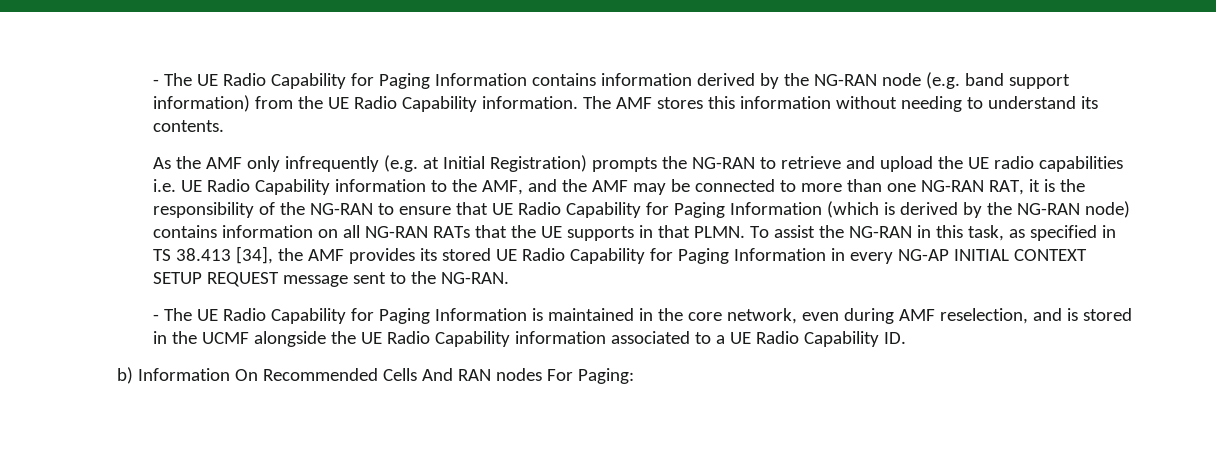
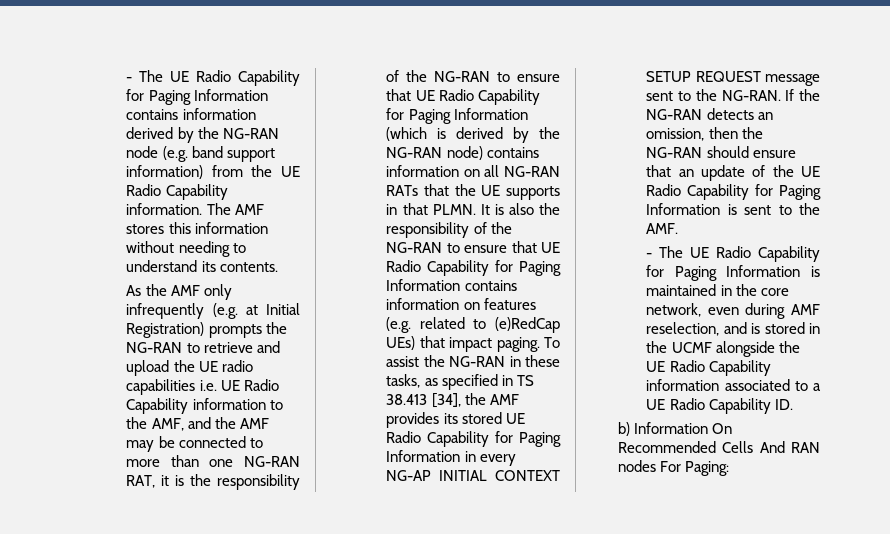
(745, 232) none -> [480,203,560,215] [386,222,512,238] [386,241,560,253] [386,260,561,276] [386,279,517,291] [386,298,536,310] [386,317,560,333] [386,336,540,352] It is also the responsibility of the NG-RAN to ensure that UE Radio Capability for Paging Information contains information on features (e.g. related to (e)RedCap UEs) that impact paging.
[935,225,1004,241] this task, -> [525,355,560,367] [386,374,421,388] these tasks,
(509, 278) none -> [785,89,820,101] [646,108,773,120] [646,127,763,141] [646,146,796,158] [646,165,820,181] [646,184,821,200] [646,203,820,215] [646,223,679,234] If the NG-RAN detects an omission, then the NG-RAN should ensure that an update of the UE Radio Capability for Paging Information is sent to the AMF.

